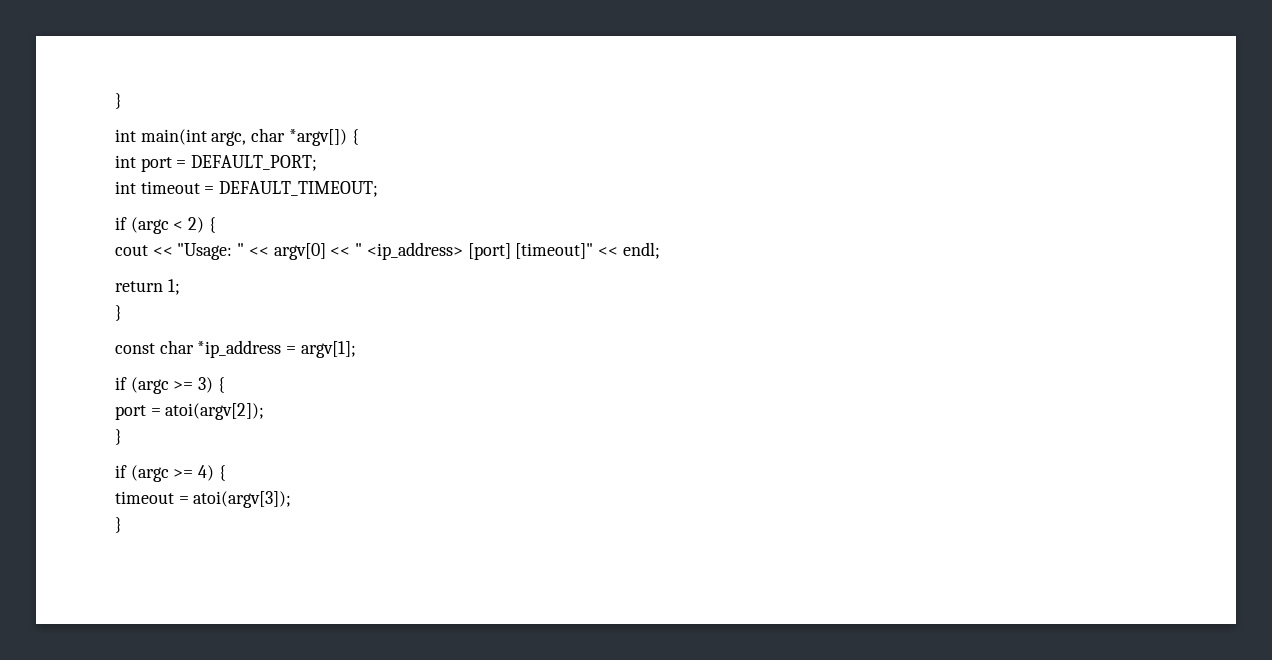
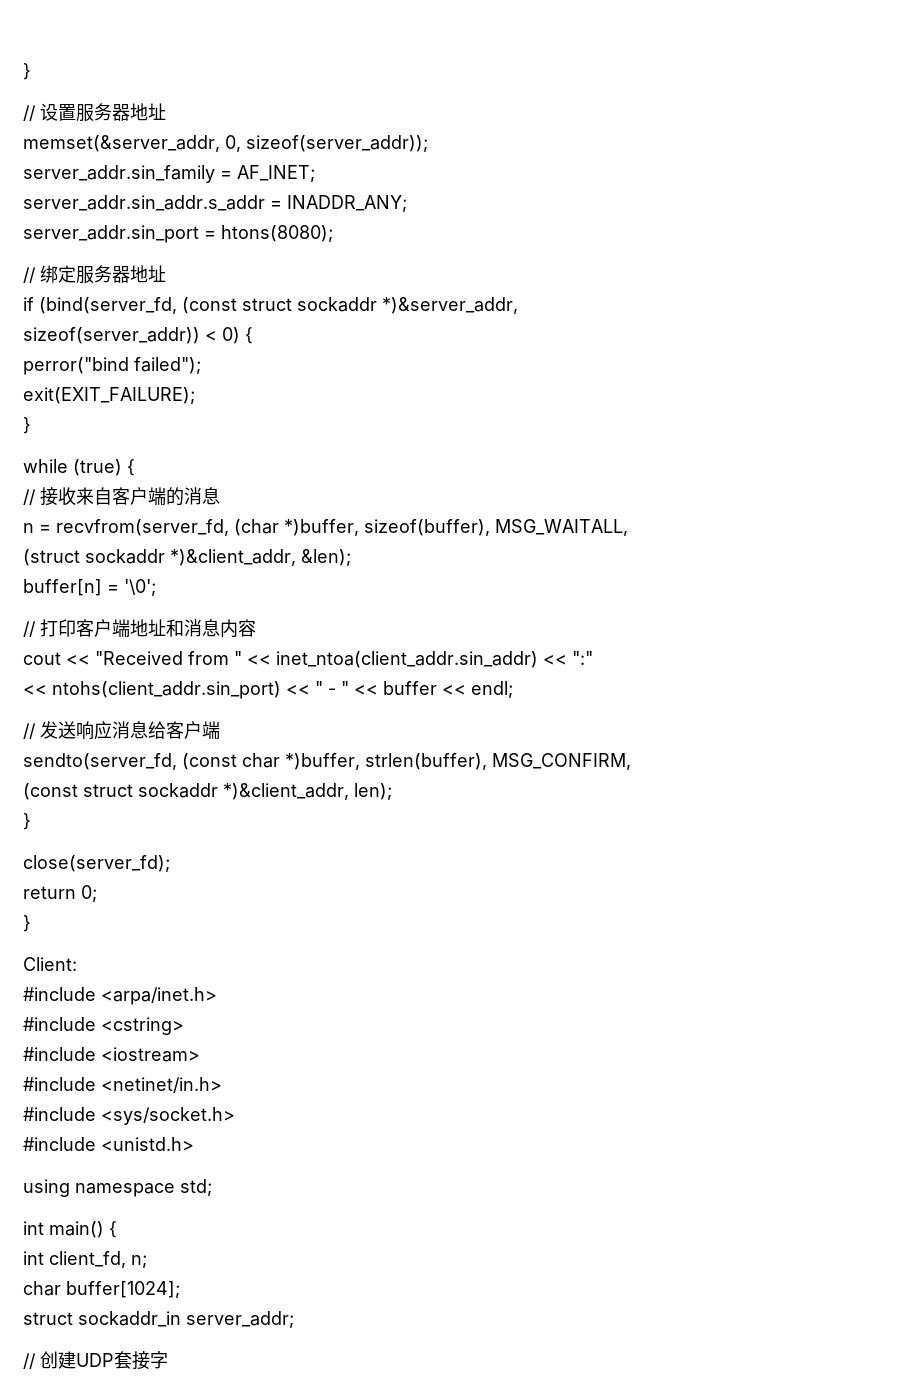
[115,93,122,109] [115,128,359,146] [115,155,318,172] [115,181,379,197] [115,217,216,234] [115,242,660,260] [115,279,180,295] [115,305,122,321] [115,340,356,358] [115,377,225,394] [115,403,265,420] [115,429,122,445] [115,465,226,482] [115,491,292,508] [115,517,122,533] } // int main(int argc, char *argv[]) { // int port = DEFAULT_PORT; // int timeout = DEFAULT_TIMEOUT; // if (argc < 2) { // cout << "Usage: " << argv[0] << " <ip_address> [port] [timeout]" << endl; // return 1; // } // const char *ip_address = argv[1]; // if (argc >= 3) { // port = atoi(argv[2]); // } // if (argc >= 4) { // timeout = atoi(argv[3]); // } -> [23,63,31,80] [23,103,166,122] [23,135,428,152] [23,165,315,183] [23,195,407,212] [23,225,333,243] [23,265,166,284] [23,297,518,314] [23,327,253,344] [23,357,201,375] [23,387,195,404] [23,417,31,434] [23,459,135,476] [23,487,220,506] [23,519,628,536] [23,549,351,566] [23,579,156,596] [23,619,256,638] [23,651,593,668] [23,681,513,699] [23,721,220,740] [23,753,631,770] [23,783,392,800] [23,813,31,830] [23,855,170,872] [23,885,97,902] [23,915,31,932] [23,957,77,971] [23,987,217,1005] [23,1017,184,1035] [23,1047,200,1062] [23,1077,222,1093] [23,1107,235,1125] [23,1137,194,1151] [23,1179,212,1197] [23,1221,117,1238] [23,1251,147,1268] [23,1281,180,1298] [23,1311,294,1328] [23,1351,168,1370] } // // 设置服务器地址 // memset(&server_addr, 0, sizeof(server_addr)); // server_addr.sin_family = AF_INET; // server_addr.sin_addr.s_addr = INADDR_ANY; // server_addr.sin_port = htons(8080); // // 绑定服务器地址 // if (bind(server_fd, (const struct sockaddr *)&server_addr, // sizeof(server_addr)) < 0) { // perror("bind failed"); // exit(EXIT_FAILURE); // } // while (true) { // // 接收来自客户端的消息 // n = recvfrom(server_fd, (char *)buffer, sizeof(buffer), MSG_WAITALL, // (struct sockaddr *)&client_addr, &len); // buffer[n] = '\0'; // // 打印客户端地址和消息内容 // cout << "Received from " << inet_ntoa(client_addr.sin_addr) << ":" // << ntohs(client_addr.sin_port) << " - " << buffer << endl; // // 发送响应消息给客户端 // sendto(server_fd, (const char *)buffer, strlen(buffer), MSG_CONFIRM, // (const struct sockaddr *)&client_addr, len); // } // close(server_fd); // return 0; // } // Client: // #include <arpa/inet.h> // #include <cstring> // #include <iostream> // #include <netinet/in.h> // #include <sys/socket.h> // #include <unistd.h> // using namespace std; // int main() { // int client_fd, n; // char buffer[1024]; // struct sockaddr_in server_addr; // // 创建UDP套接字

